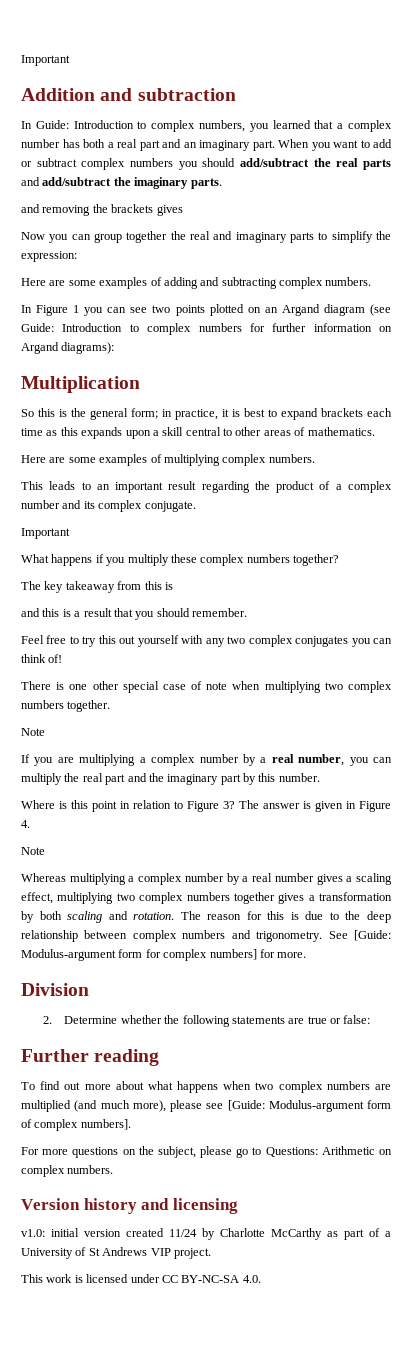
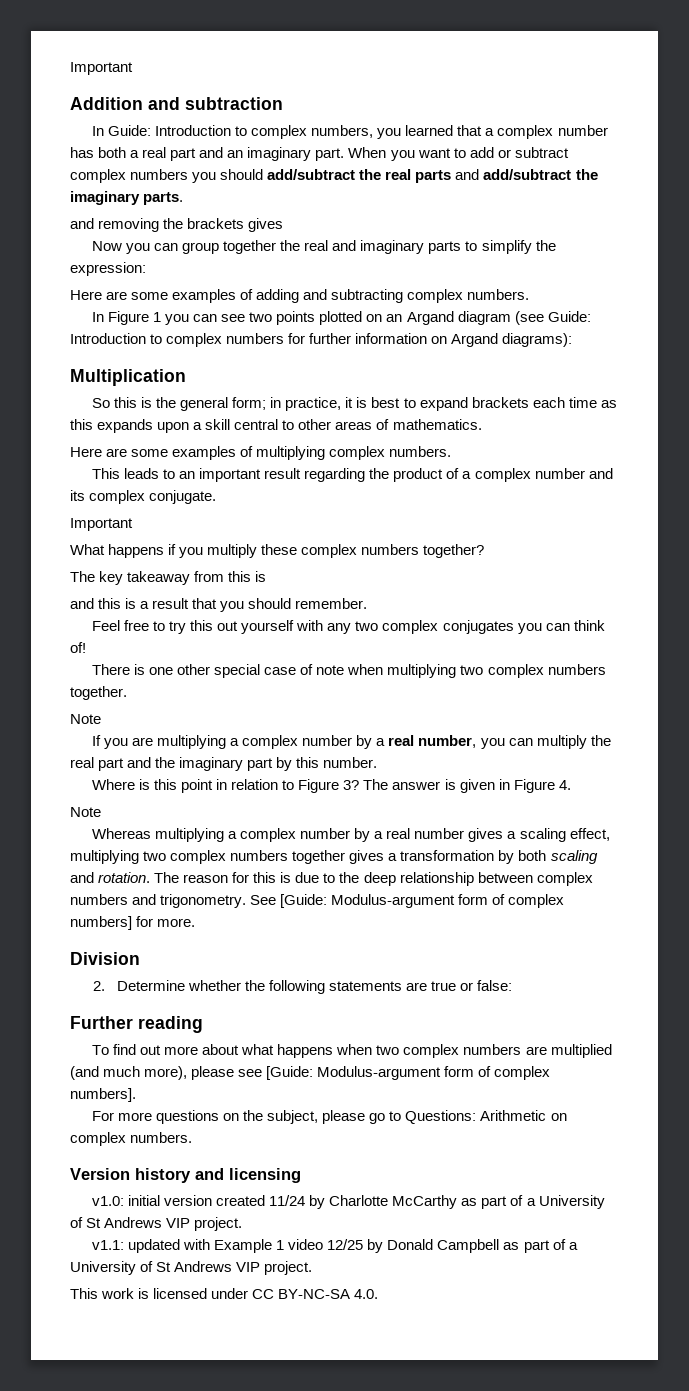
[145,949,161,958] for -> [492,894,506,905] of
(211, 1253) none -> [91,1239,578,1253] [70,1261,313,1275] // v1.1: updated with Example 1 video 12/25 by Donald Campbell as part of a University of St Andrews VIP project.

